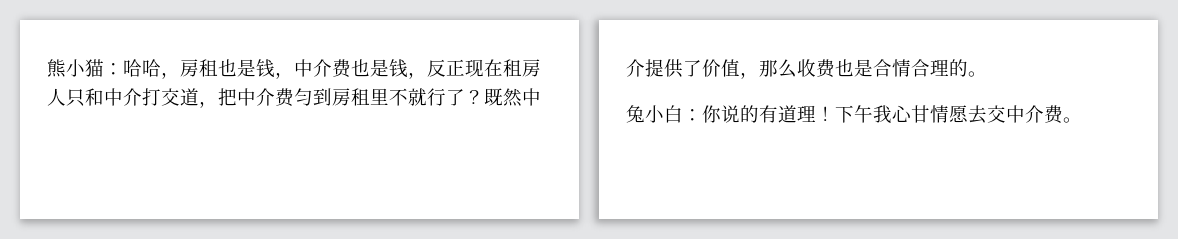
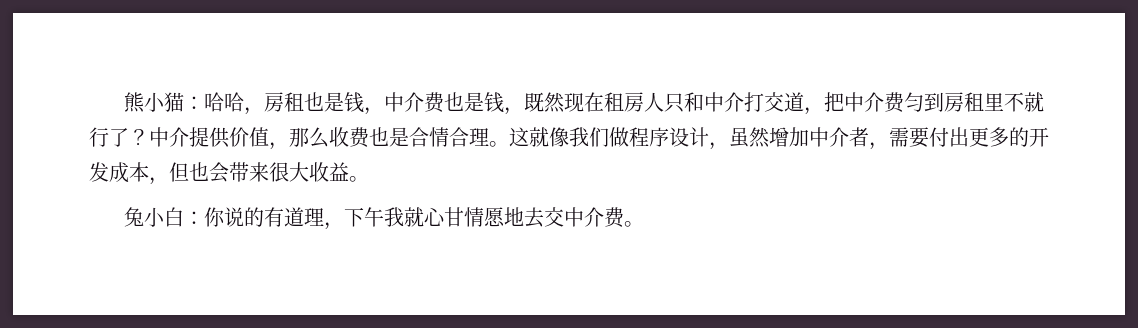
[427,59,465,77] 反正 -> [524,92,566,113] 既然
[484,88,522,107] 既然 -> (149, 137) none
[683,60,702,77] 了 -> (230, 137) none
[949,59,968,77] 的 -> [489,127,1049,150] [89,162,349,185] 。这就像我们做程序设计，虽然增加中介者，需要付出更多的开发成本，但也会带来很大收益
[816,105,892,123] ！下午我 -> [324,207,425,230] ，下午我就
(968, 114) none -> [504,207,525,226] 地

